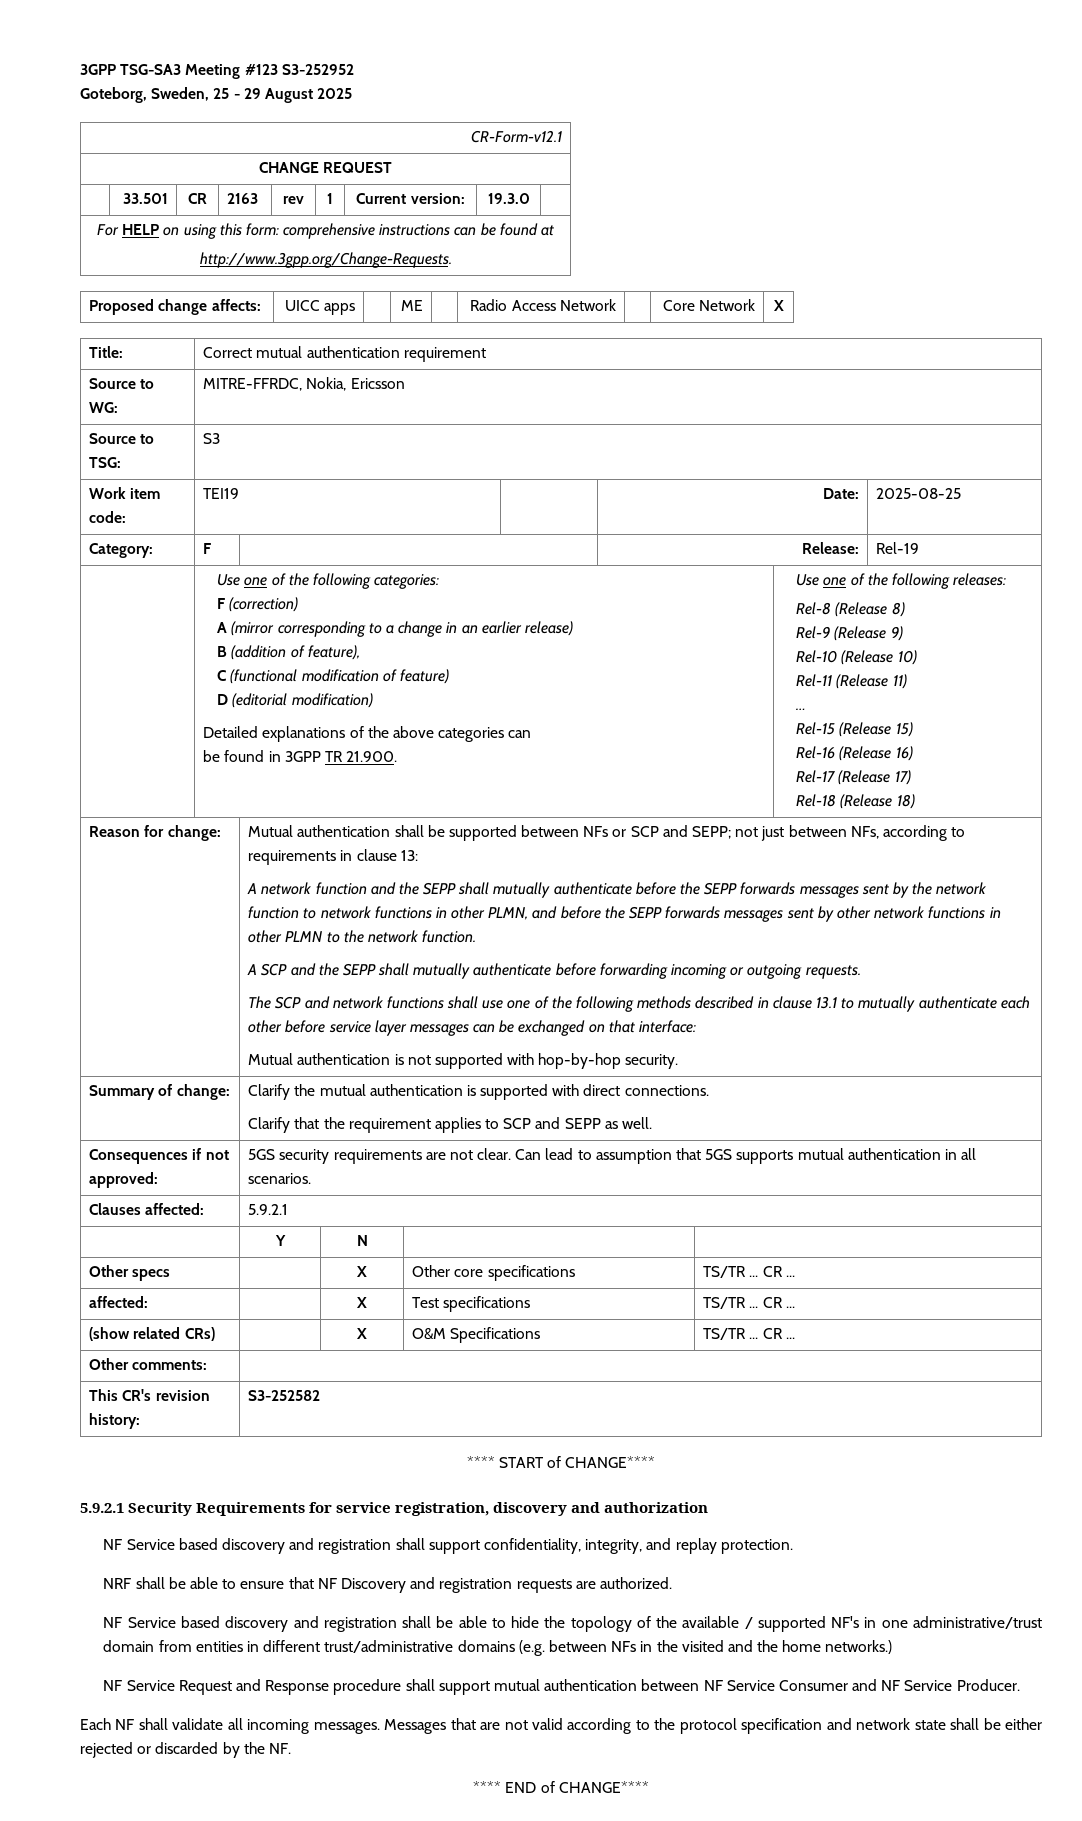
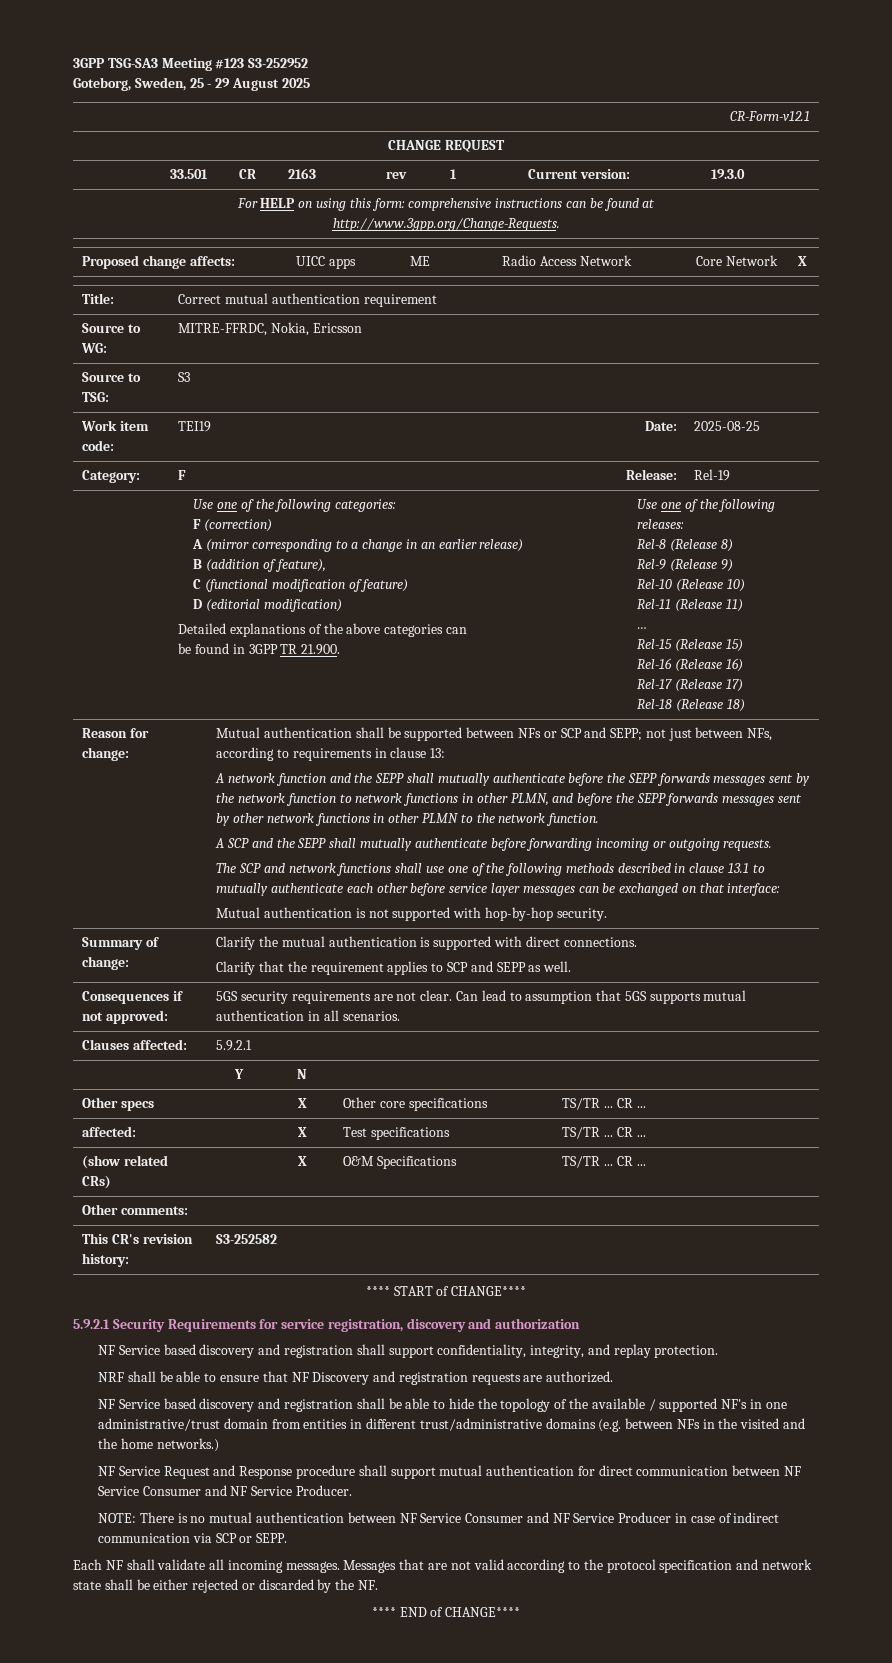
(638, 1685) none -> [577,1465,729,1476] for direct communication
(1020, 1685) none -> [98,1512,780,1523] [98,1533,288,1543] // NOTE: There is no mutual authentication between NF Service Consumer and NF Service Producer in case of indirect communication via SCP or SEPP.

